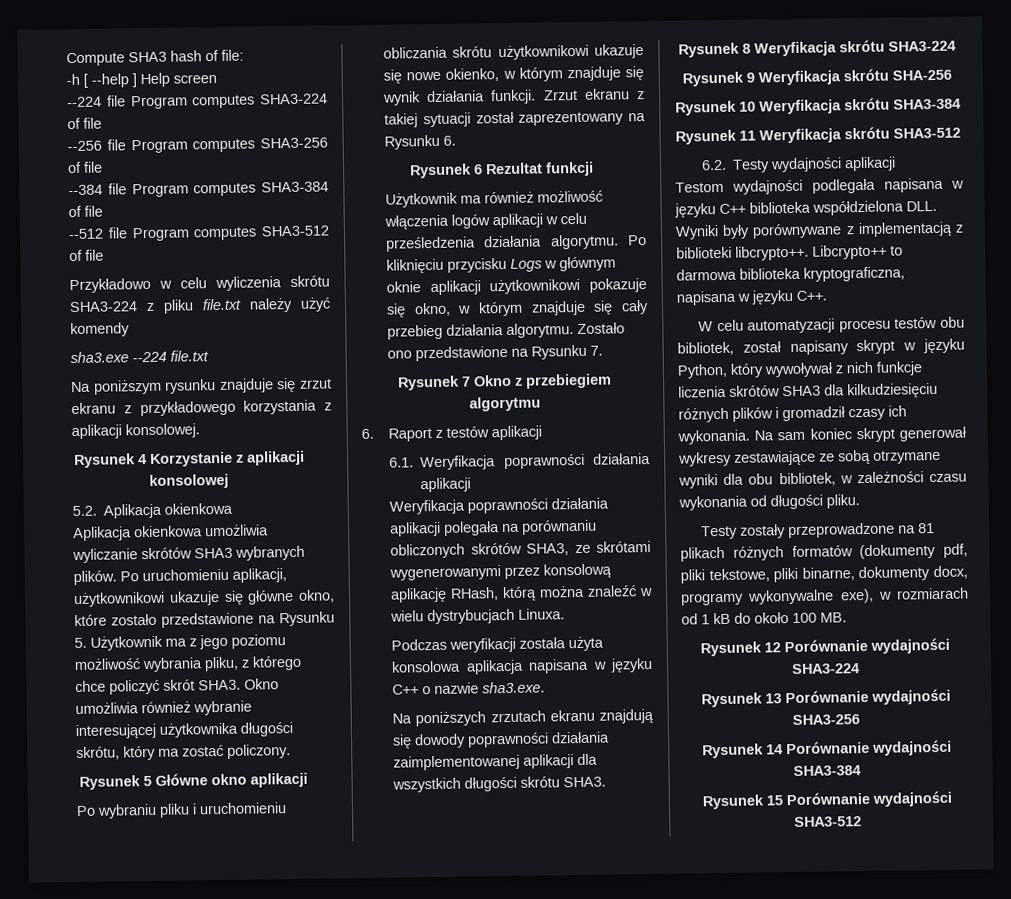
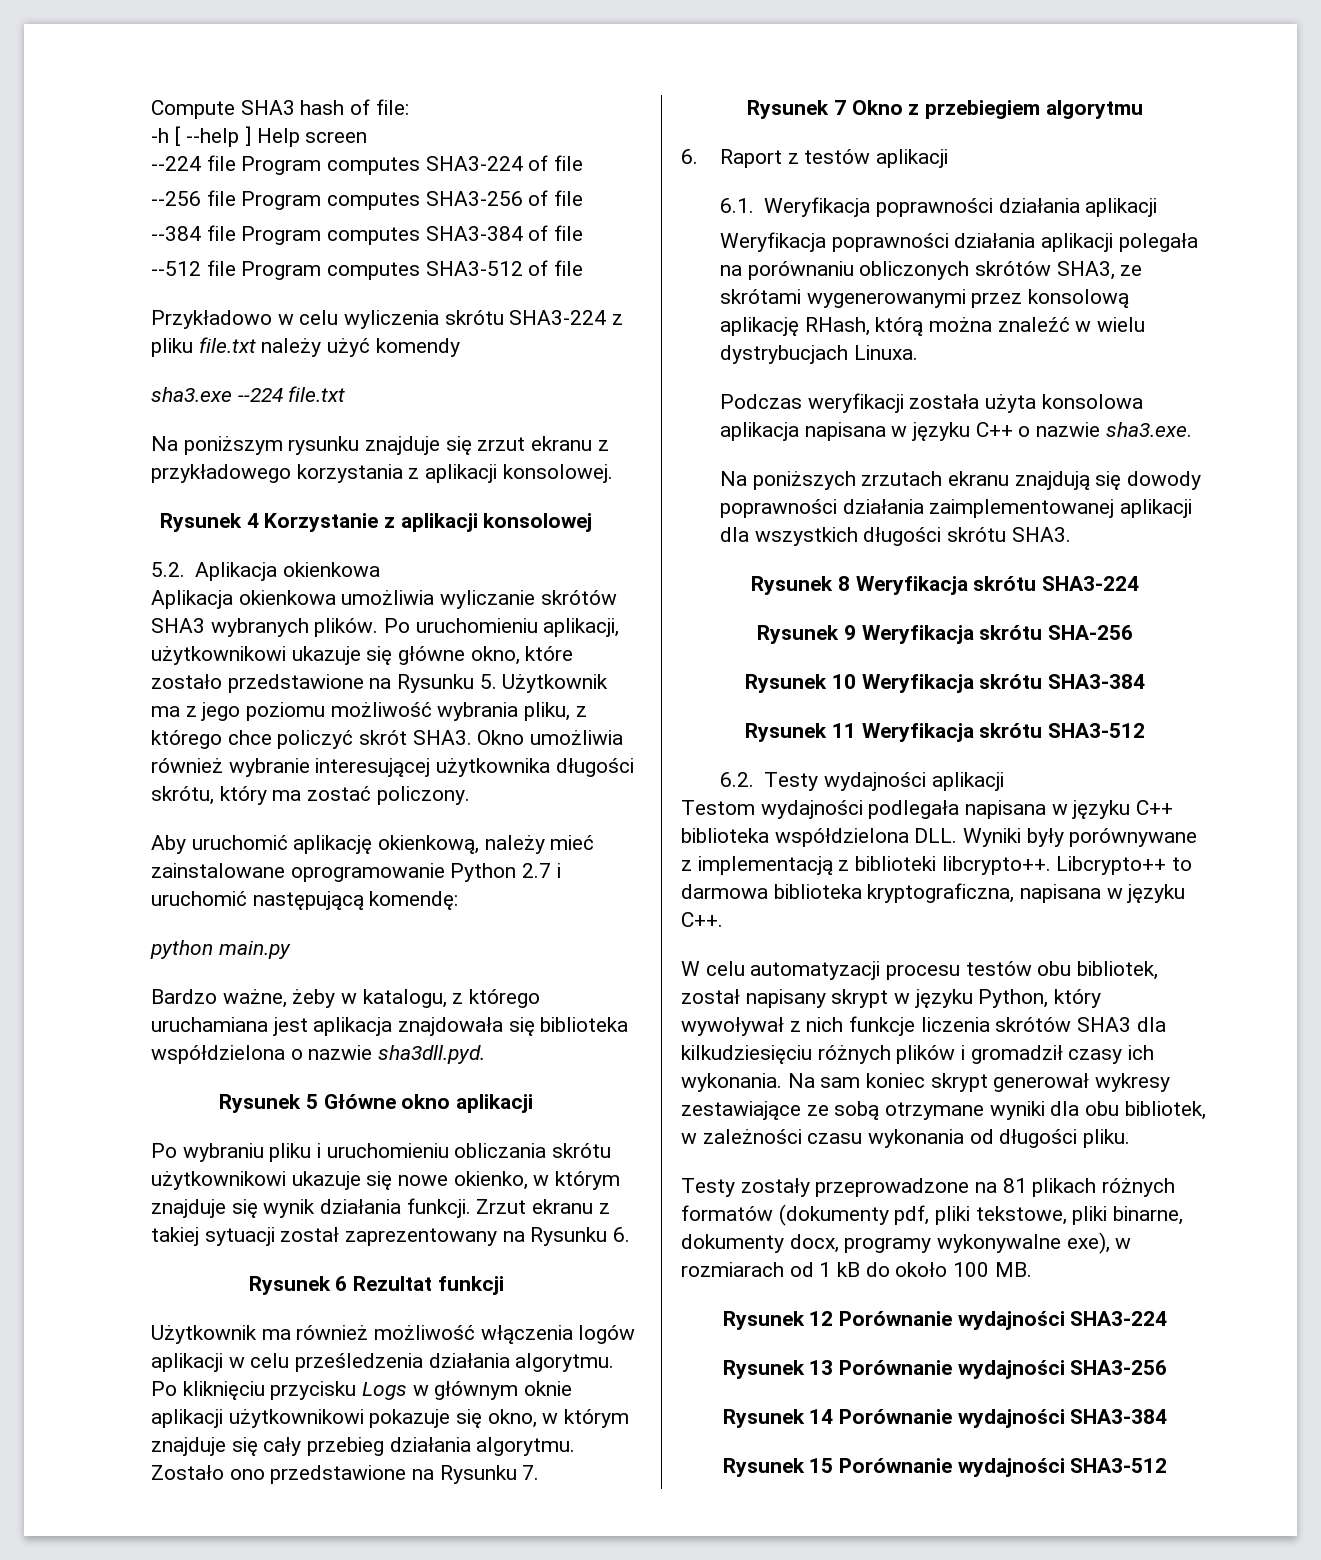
(292, 751) none -> [150,835,595,854] [150,863,561,882] [150,891,459,910] [149,940,291,959] [150,989,540,1008] [150,1017,629,1036] [150,1045,485,1064] // Aby uruchomić aplikację okienkową, należy mieć zainstalowane oprogramowanie Python 2.7 i uruchomić następującą komendę: // python main.py // Bardzo ważne, żeby w katalogu, z którego uruchamiana jest aplikacja znajdowała się biblioteka współdzielona o nazwie sha3dll.pyd.

